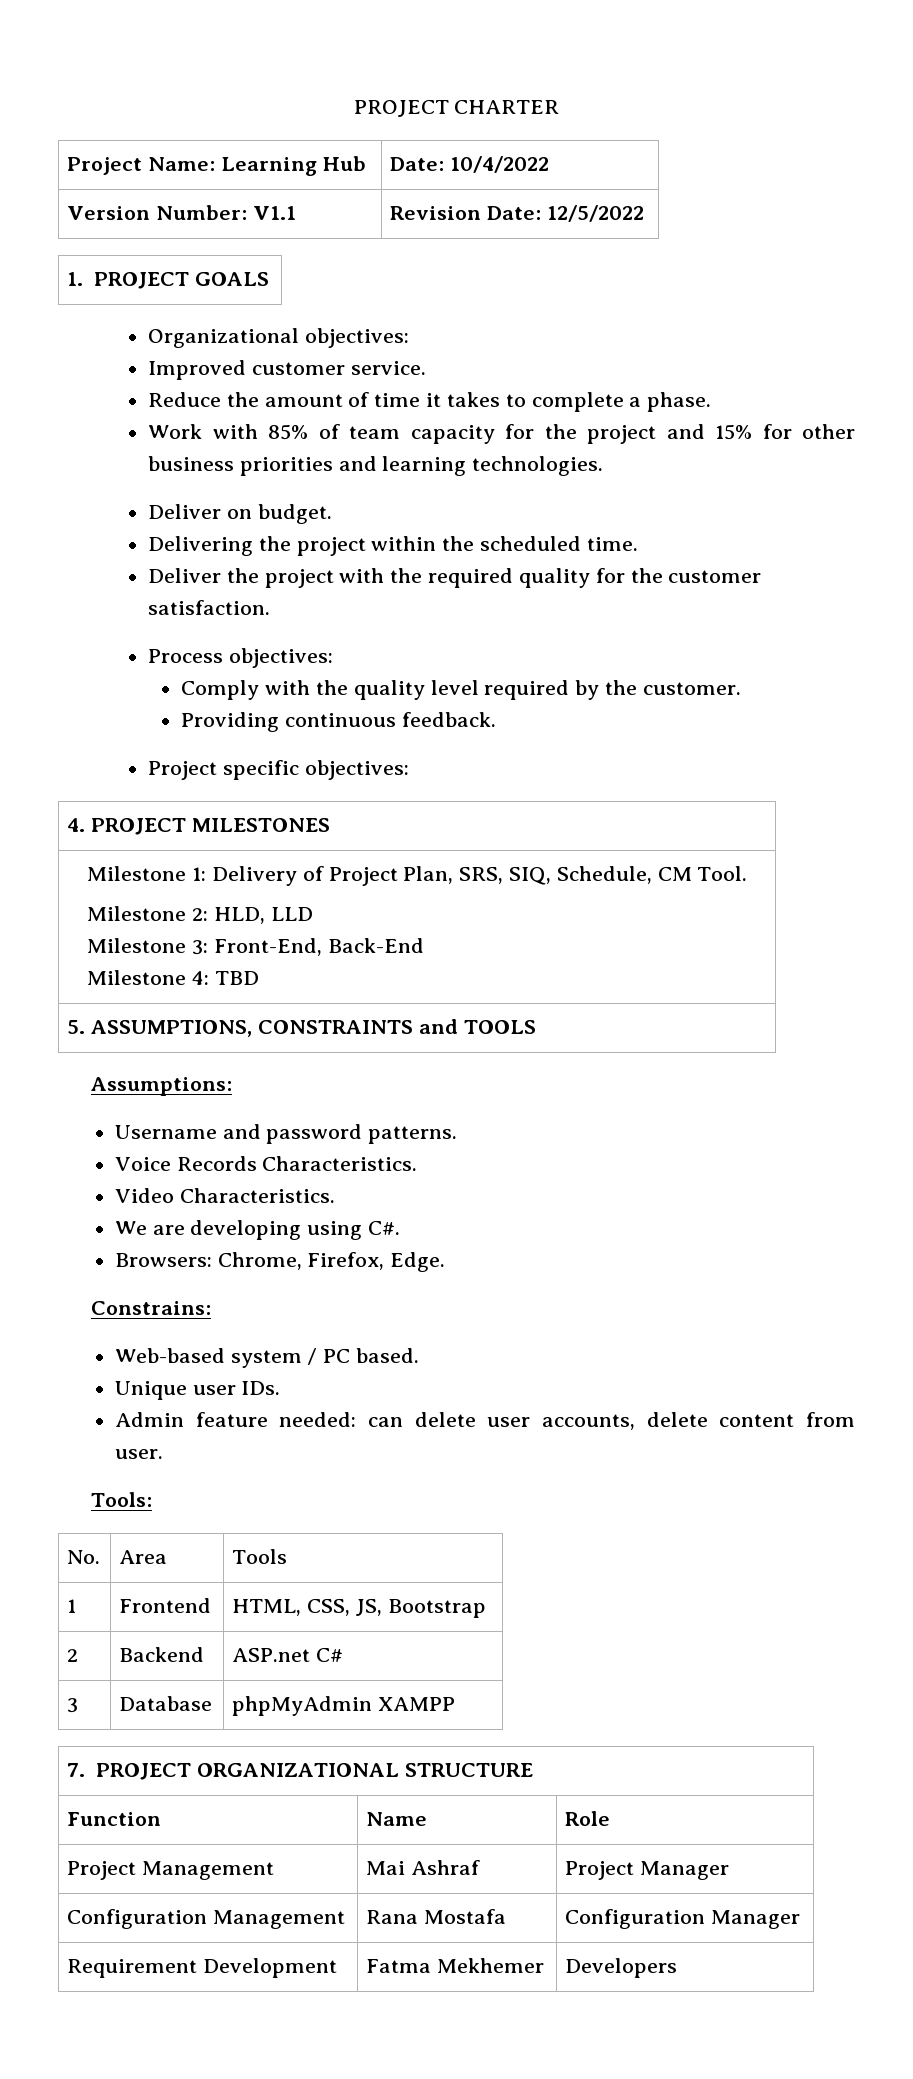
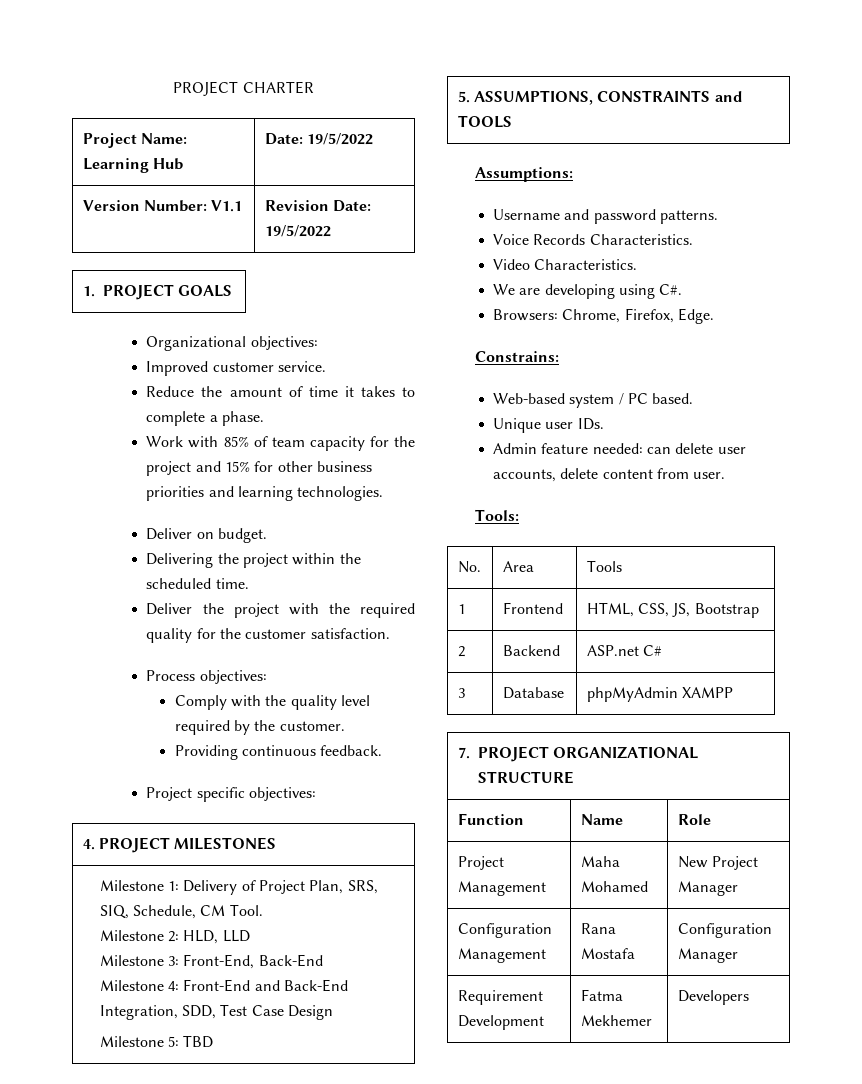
[450,156,550,173] 10/4/2022 -> [307,133,374,145] 19/5/2022
[547,205,645,222] 12/5/2022 -> [264,225,331,237] 19/5/2022
(210, 978) none -> [183,979,349,992] [99,1004,334,1020] [99,1036,180,1047] Front-End and Back-End Integration, SDD, Test Case Design // Milestone 5:
[366,1860,481,1875] Mai Ashraf | -> [580,856,620,867] [580,881,648,892] [677,856,708,868] Maha Mohamed | New

